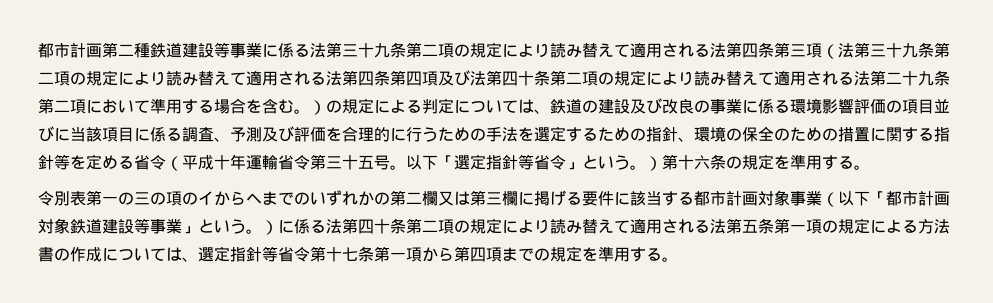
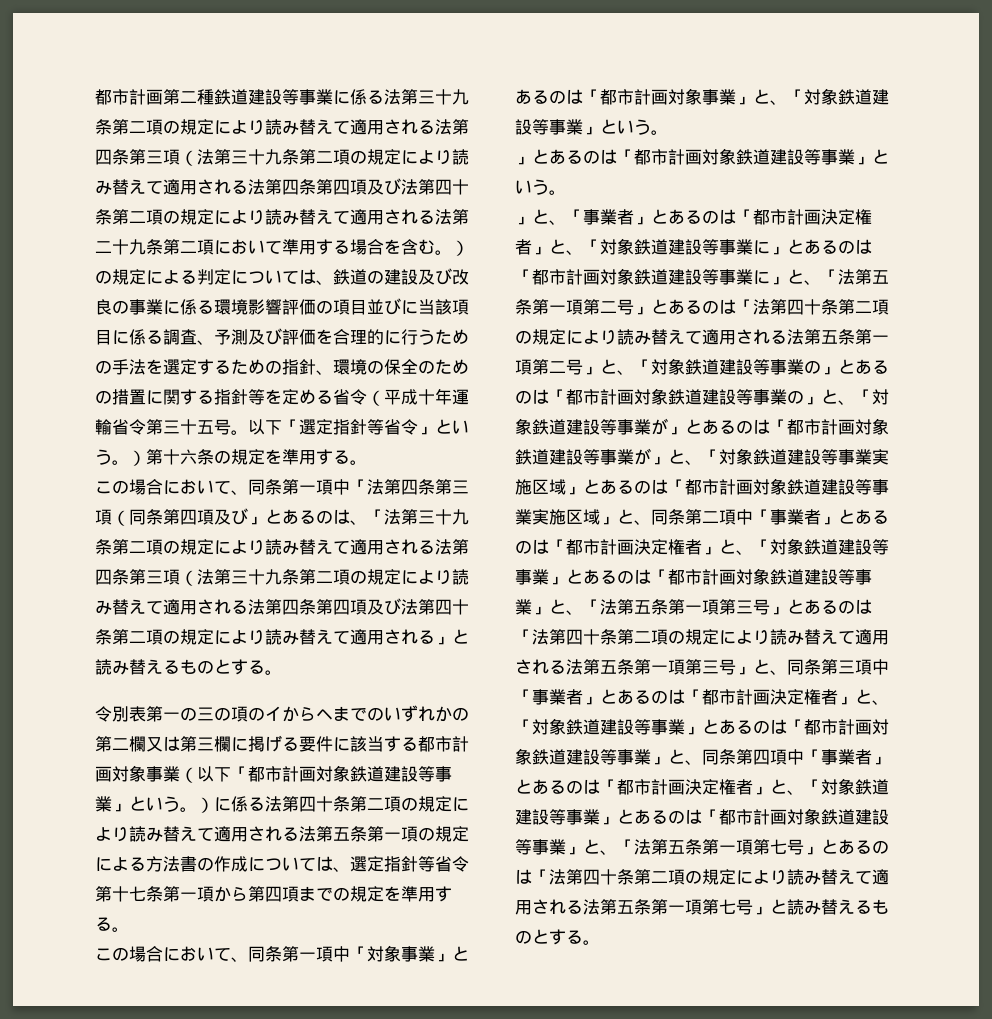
(870, 167) none -> [95,479,469,495] [95,508,469,526] [95,539,469,555] [95,569,469,586] [95,598,469,615] [95,629,469,645] [95,659,282,675] // この場合において、同条第一項中「法第四条第三項（同条第四項及び」とあるのは、「法第三十九条第二項の規定により読み替えて適用される法第四条第三項（法第三十九条第二項の規定により読み替えて適用される法第四条第四項及び法第四十条第二項の規定により読み替えて適用される」と読み替えるものとする。
(678, 259) none -> [95,945,469,962] [515,88,889,105] [515,119,668,135] [515,148,889,165] [515,179,566,195] [515,209,872,225] [515,238,872,255] [515,268,889,285] [515,299,889,315] [515,329,889,345] [515,358,889,375] [515,388,889,405] [515,418,889,435] [515,448,889,465] [515,478,889,495] [515,509,889,525] [515,538,889,555] [515,568,872,585] [515,599,872,615] [515,629,889,645] [515,659,889,675] [515,689,889,705] [515,718,889,735] [515,748,889,765] [515,778,889,795] [515,808,889,825] [515,839,889,855] [515,869,889,885] [515,899,889,915] [515,929,600,945] // この場合において、同条第一項中「対象事業」とあるのは「都市計画対象事業」と、「対象鉄道建設等事業」という。 // 」とあるのは「都市計画対象鉄道建設等事業」という。 // 」と、「事業者」とあるのは「都市計画決定権者」と、「対象鉄道建設等事業に」とあるのは「都市計画対象鉄道建設等事業に」と、「法第五条第一項第二号」とあるのは「法第四十条第二項の規定により読み替えて適用される法第五条第一項第二号」と、「対象鉄道建設等事業の」とあるのは「都市計画対象鉄道建設等事業の」と、「対象鉄道建設等事業が」とあるのは「都市計画対象鉄道建設等事業が」と、「対象鉄道建設等事業実施区域」とあるのは「都市計画対象鉄道建設等事業実施区域」と、同条第二項中「事業者」とあるのは「都市計画決定権者」と、「対象鉄道建設等事業」とあるのは「都市計画対象鉄道建設等事業」と、「法第五条第一項第三号」とあるのは「法第四十条第二項の規定により読み替えて適用される法第五条第一項第三号」と、同条第三項中「事業者」とあるのは「都市計画決定権者」と、「対象鉄道建設等事業」とあるのは「都市計画対象鉄道建設等事業」と、同条第四項中「事業者」とあるのは「都市計画決定権者」と、「対象鉄道建設等事業」とあるのは「都市計画対象鉄道建設等事業」と、「法第五条第一項第七号」とあるのは「法第四十条第二項の規定により読み替えて適用される法第五条第一項第七号」と読み替えるものとする。

